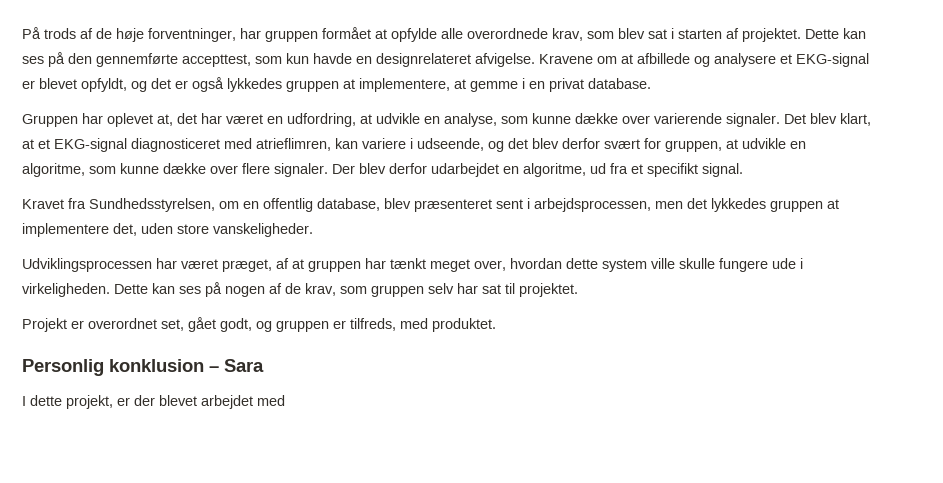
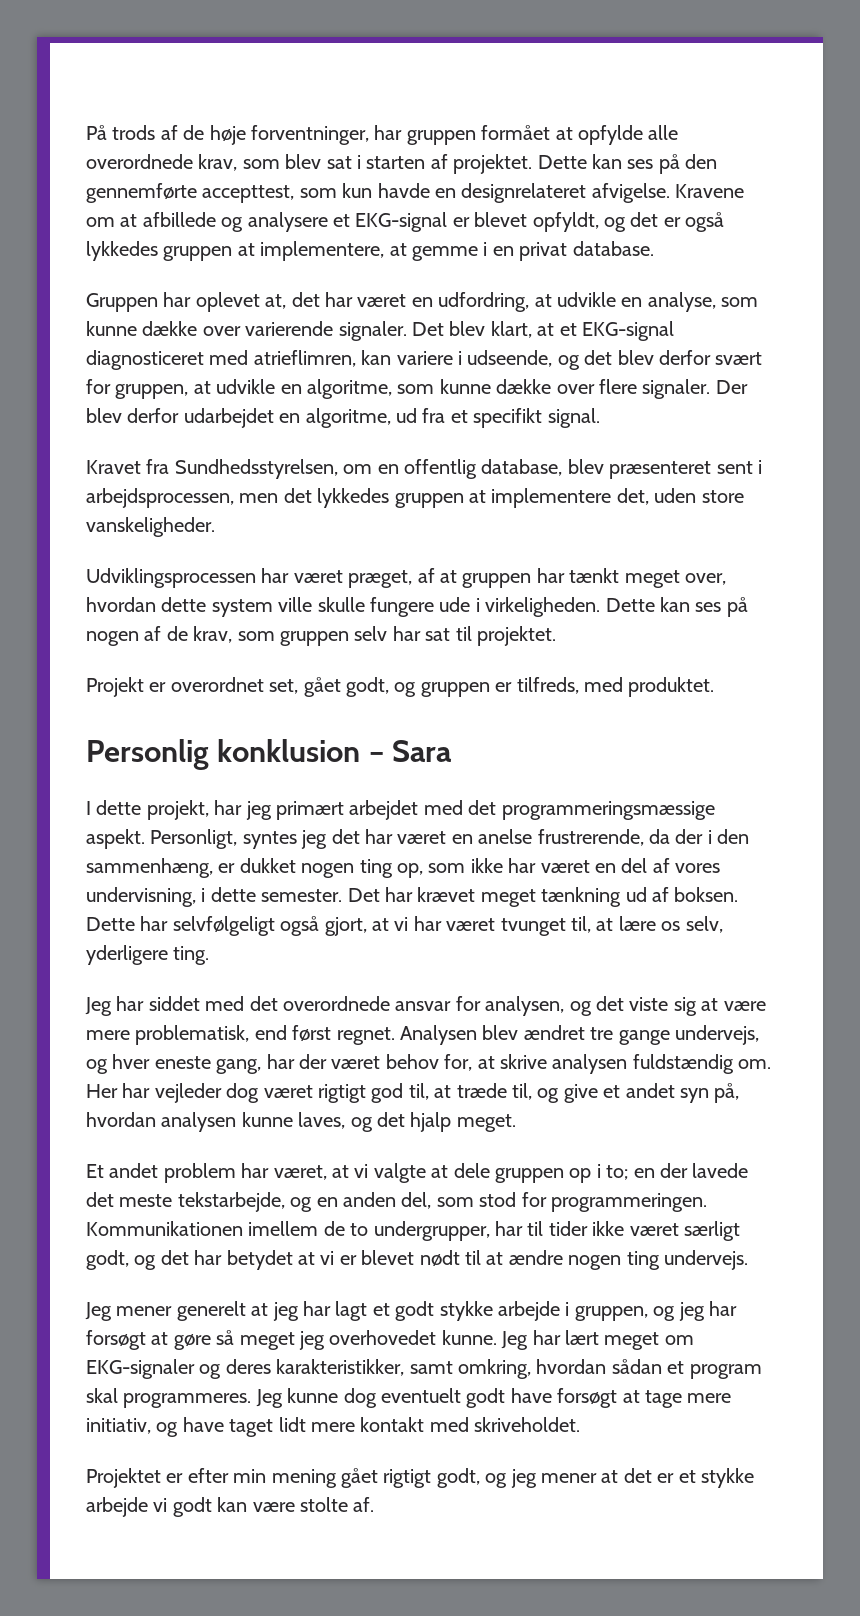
[117,395,285,409] er der blevet arbejdet med -> [214,800,715,820] [86,829,750,849] [86,858,721,878] [86,887,739,907] [86,916,723,936] [86,945,210,965] [85,996,766,1016] [86,1025,759,1045] [86,1054,772,1074] [86,1083,740,1103] [86,1112,516,1132] [86,1163,749,1183] [86,1192,707,1212] [86,1221,740,1241] [86,1250,748,1270] [85,1301,737,1321] [86,1330,694,1350] [86,1359,762,1379] [86,1388,732,1408] [86,1417,581,1437] [86,1468,754,1488] [86,1497,375,1517] har jeg primært arbejdet med det programmeringsmæssige aspekt. Personligt, syntes jeg det har været en anelse frustrerende, da der i den sammenhæng, er dukket nogen ting op, som ikke har været en del af vores undervisning, i dette semester. Det har krævet meget tænkning ud af boksen. Dette har selvfølgeligt også gjort, at vi har været tvunget til, at lære os selv, yderligere ting. // Jeg har siddet med det overordnede ansvar for analysen, og det viste sig at være mere problematisk, end først regnet. Analysen blev ændret tre gange undervejs, og hver eneste gang, har der været behov for, at skrive analysen fuldstændig om. Her har vejleder dog været rigtigt god til, at træde til, og give et andet syn på, hvordan analysen kunne laves, og det hjalp meget. // Et andet problem har været, at vi valgte at dele gruppen op i to; en der lavede det meste tekstarbejde, og en anden del, som stod for programmeringen. Kommunikationen imellem de to undergrupper, har til tider ikke været særligt godt, og det har betydet at vi er blevet nødt til at ændre nogen ting undervejs. // Jeg mener generelt at jeg har lagt et godt stykke arbejde i gruppen, og jeg har forsøgt at gøre så meget jeg overhovedet kunne. Jeg har lært meget om EKG-signaler og deres karakteristikker, samt omkring, hvordan sådan et program skal programmeres. Jeg kunne dog eventuelt godt have forsøgt at tage mere initiativ, og have taget lidt mere kontakt med skriveholdet. // Projektet er efter min mening gået rigtigt godt, og jeg mener at det er et stykke arbejde vi godt kan være stolte af.

